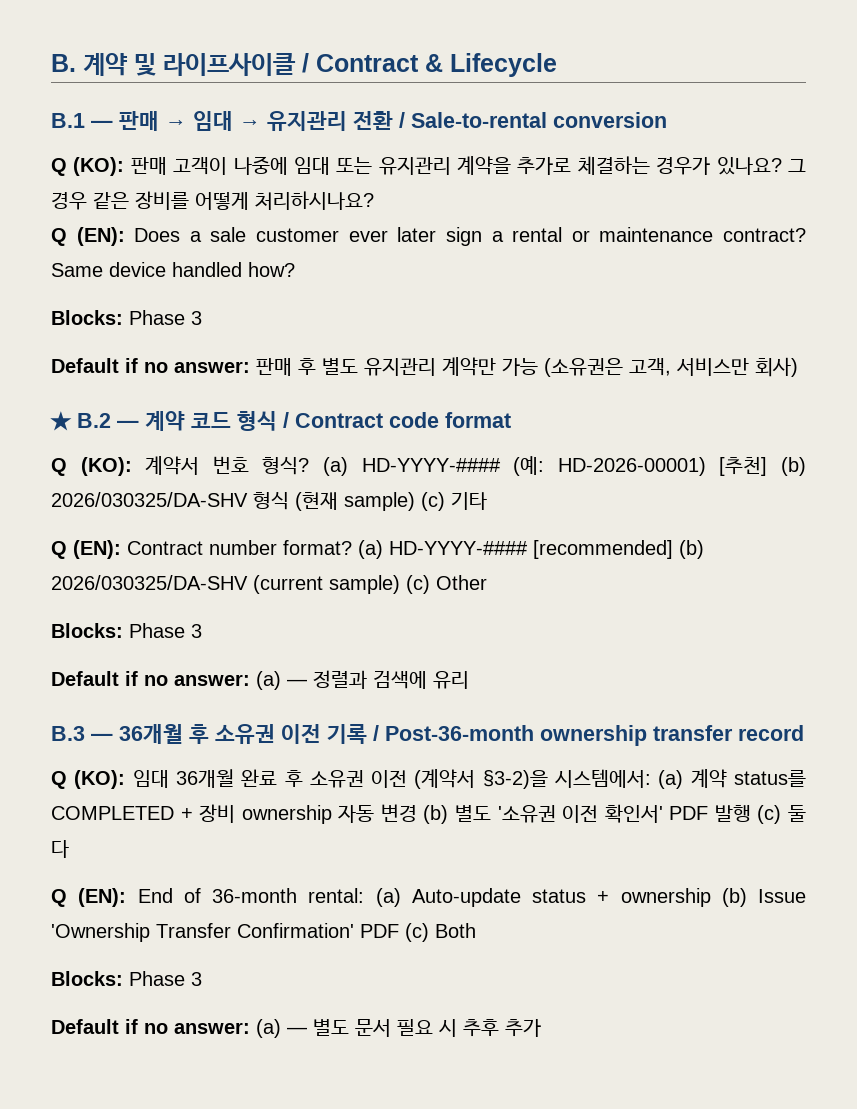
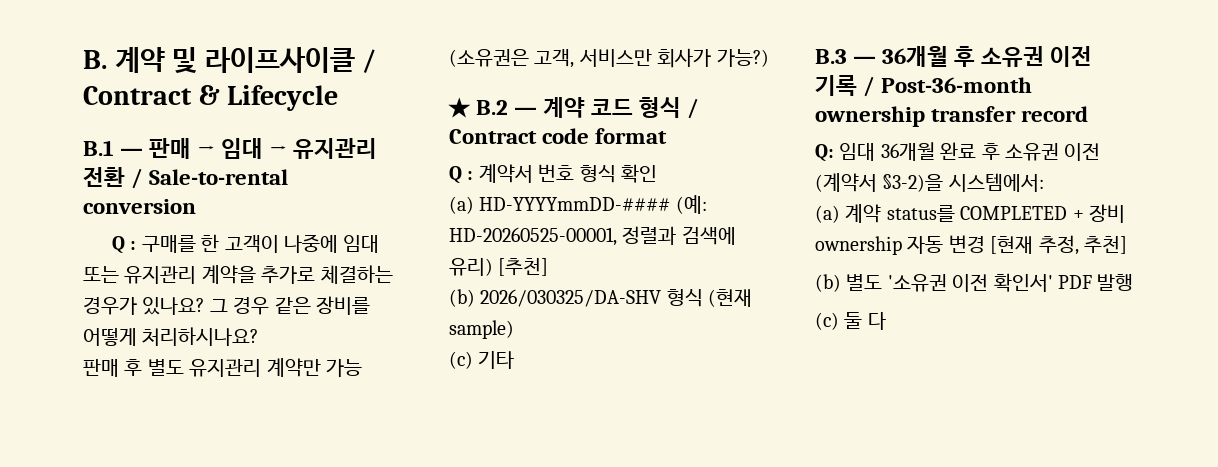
[73,157,167,176] (KO): 판매 -> [130,234,220,253] : 구매를 한
[51,227,807,246] [51,262,295,277] [51,310,202,325] [51,358,250,373] Q (EN): Does a sale customer ever later sign a rental or maintenance contract? Same device handled how? // Blocks: Phase 3 // Default if no answer: -> (259, 336) none
[755,357,798,377] 회사) -> [657,48,769,68] 회사가 가능?)
[80,457,132,476] (KO): -> [467,171,474,180] :
[262,456,706,476] 형식? (a) HD-YYYY-#### (예: HD-2026-00001) -> [579,164,657,183] [449,195,707,214] [449,226,736,246] [449,258,493,276] 형식 확인 // (a) HD-YYYYmmDD-#### (예: HD-20260525-00001, 정렬과 검색에 유리)
(768, 466) none -> (549, 266) //
(415, 501) none -> (514, 329) //
[51,540,704,559] [51,575,487,594] [51,623,202,638] [51,670,469,690] // Q (EN): Contract number format? (a) HD-YYYY-#### [recommended] (b) 2026/030325/DA-SHV (current sample) (c) Other // Blocks: Phase 3 // Default if no answer: (a) — 정렬과 검색에 유리 -> (515, 360) none
[51,770,126,789] Q (KO): -> [815,144,834,162] Q:
(652, 778) none -> (1044, 182) //
(417, 813) none -> [990,235,1127,255] [현재 추정, 추천] //
(751, 813) none -> (1134, 282) //
[51,888,806,907] [51,923,476,942] [51,971,202,986] [51,1019,541,1038] // Q (EN): End of 36-month rental: (a) Auto-update status + ownership (b) Issue 'Ownership Transfer Confirmation' PDF (c) Both // Blocks: Phase 3 // Default if no answer: (a) — 별도 문서 필요 시 추후 추가 -> (886, 321) none

